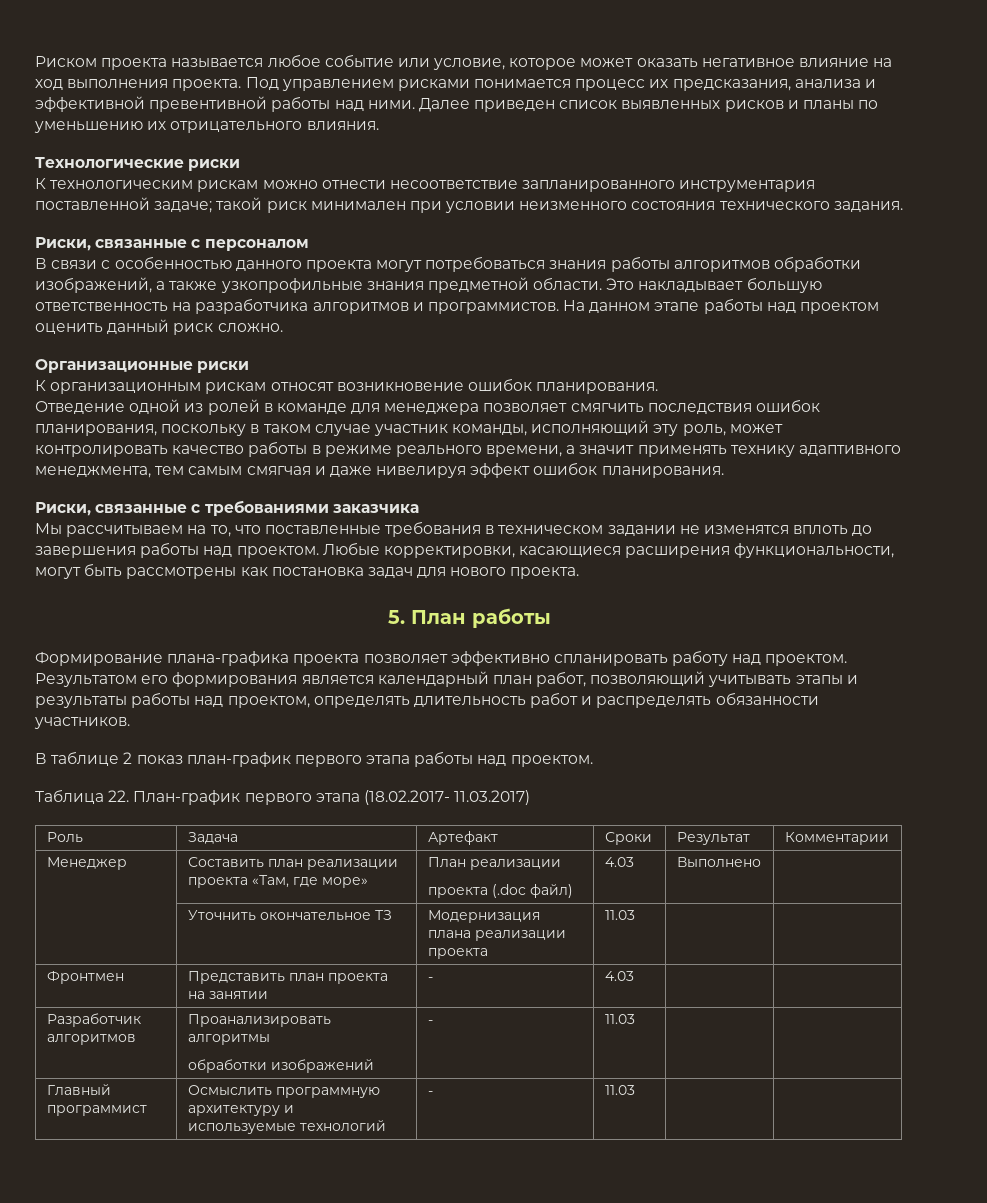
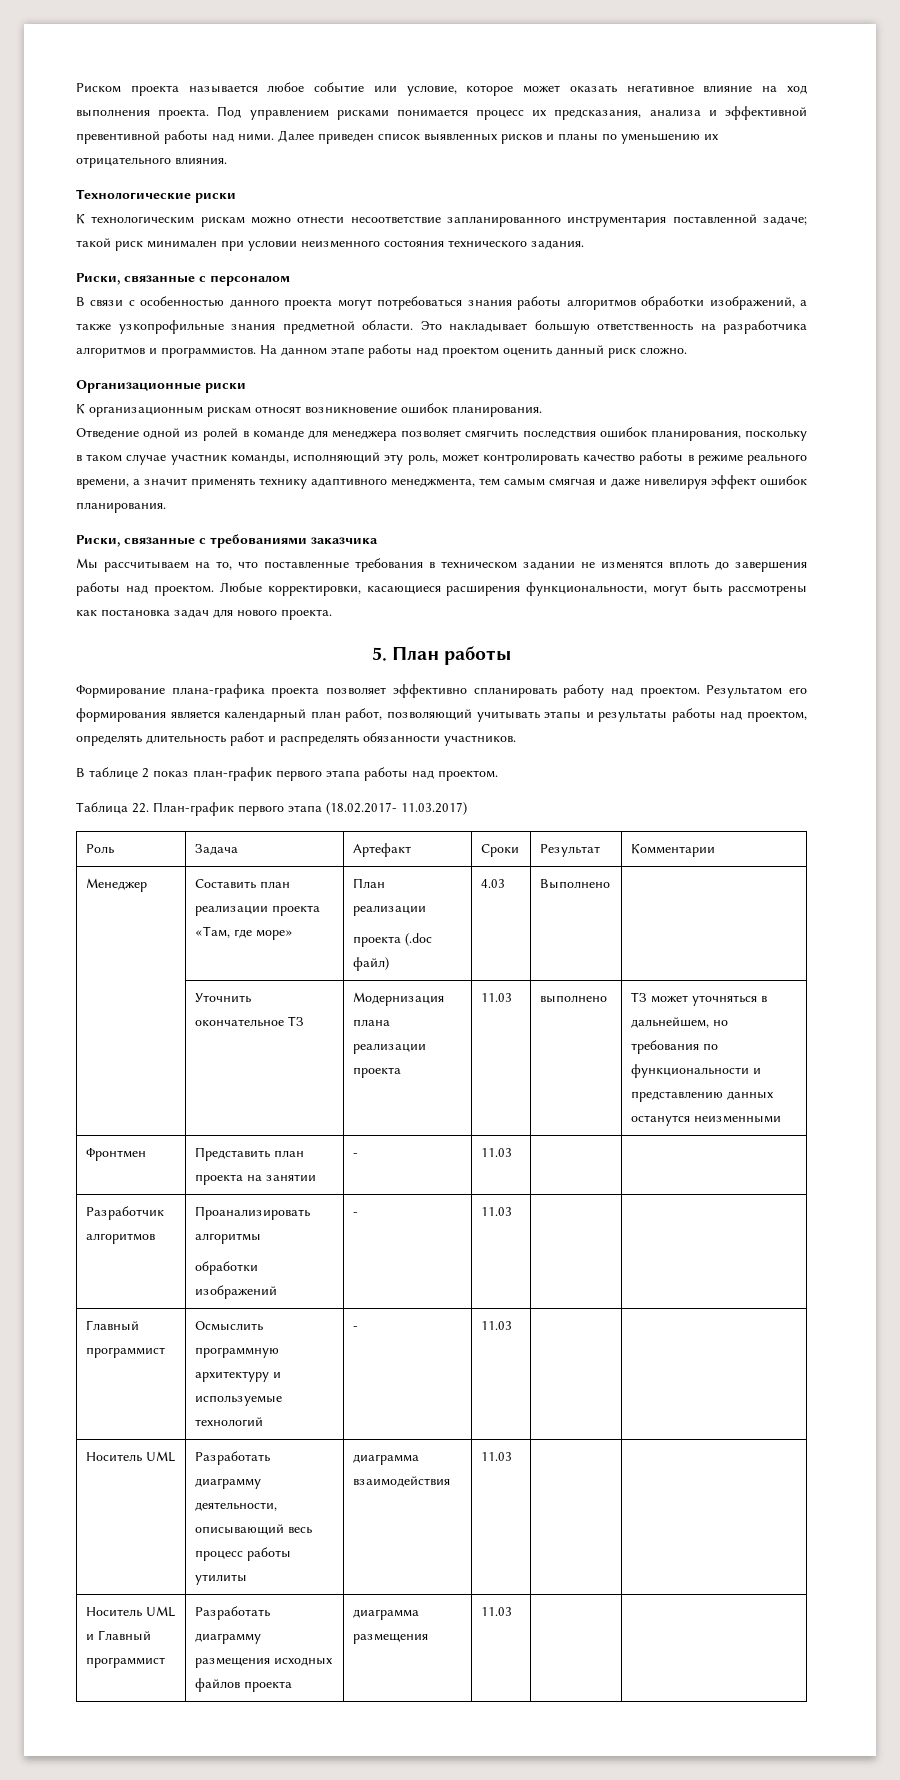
(635, 915) | -> [540,995,608,1003] [631,992,768,1006] [631,1017,729,1028] [631,1040,719,1054] [631,1064,762,1078] [631,1091,775,1102] [631,1115,782,1126] выполнено | ТЗ может уточняться в дальнейшем, но требования по функциональности и представлению данных останутся неизменными
[604,971,634,981] 4.03 -> [481,1148,513,1157] 11.03
(635, 1090) none -> [86,1451,176,1462] [195,1451,271,1465] [195,1478,262,1489] [195,1502,278,1511] [195,1524,313,1535] [195,1547,292,1561] [195,1574,248,1585] [353,1454,420,1465] [353,1476,451,1487] [481,1452,513,1461] [86,1606,176,1617] [86,1630,152,1641] [86,1657,166,1668] [195,1606,271,1620] [195,1633,262,1644] [195,1657,334,1668] [195,1678,293,1692] [353,1609,420,1620] [353,1634,429,1644] [481,1607,513,1616] // Носитель UML | Разработать диаграмму деятельности, описывающий весь процесс работы утилиты | диаграмма взаимодействия | 11.03 | | // Носитель UML и Главный программист | Разработать диаграмму размещения исходных файлов проекта | диаграмма размещения | 11.03 | |

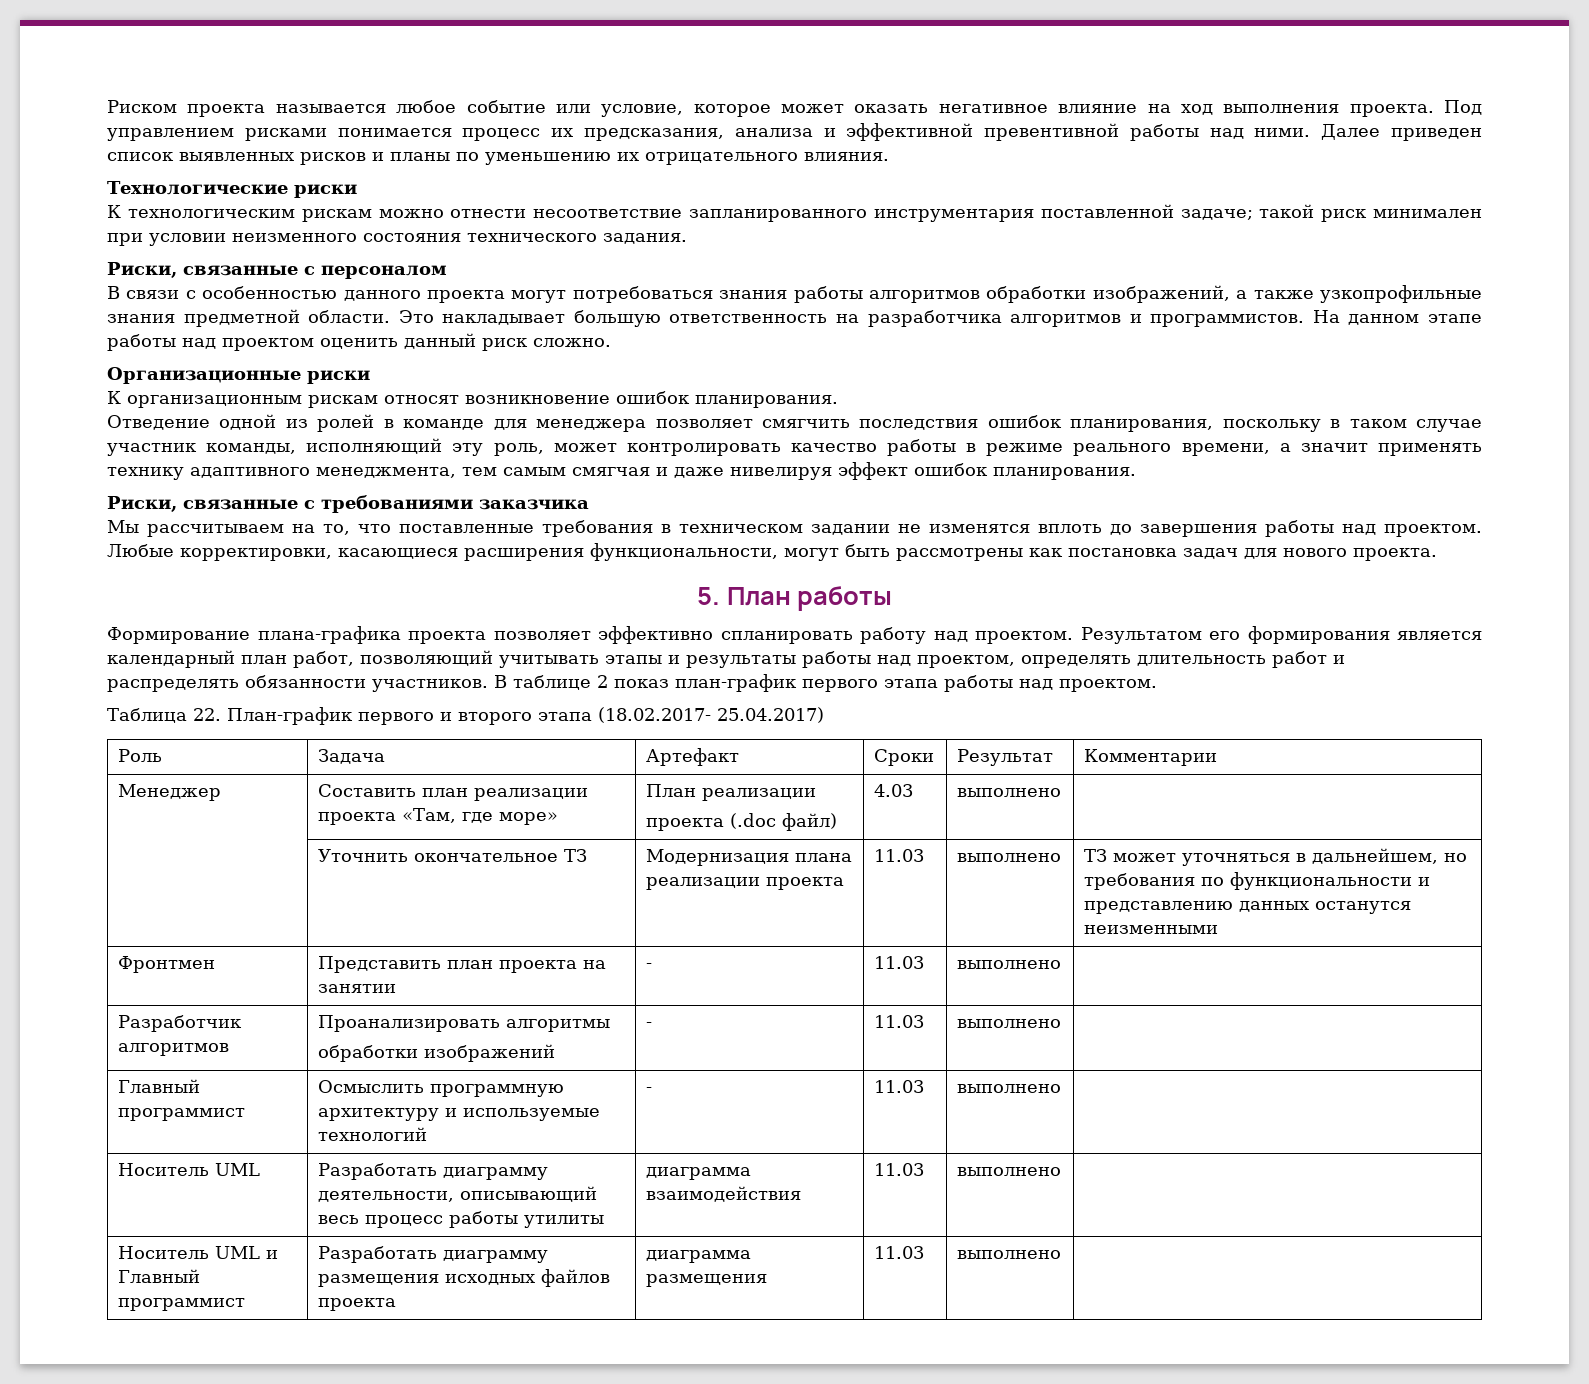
(516, 740) // -> (488, 685) none
(284, 810) none -> [440,712,532,725] и второго
[401,802,467,815] 11.03.2017) -> [717,707,824,723] 25.04.2017)
[540,879,611,889] Выполнено -> [956,788,1061,797] выполнено
(513, 1152) none -> [956,960,1061,969] выполнено
(513, 1211) none -> [956,1019,1061,1028] выполнено
(513, 1325) none -> [956,1084,1061,1093] выполнено
(513, 1456) none -> [956,1167,1061,1176] выполнено
(513, 1611) none -> [956,1250,1061,1259] выполнено

